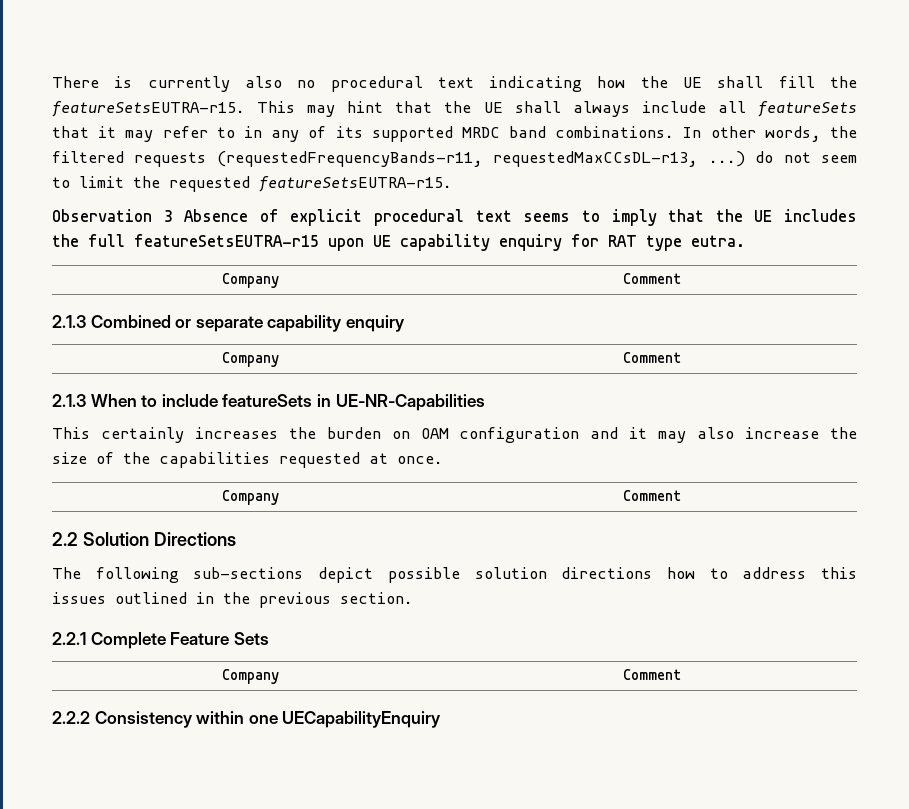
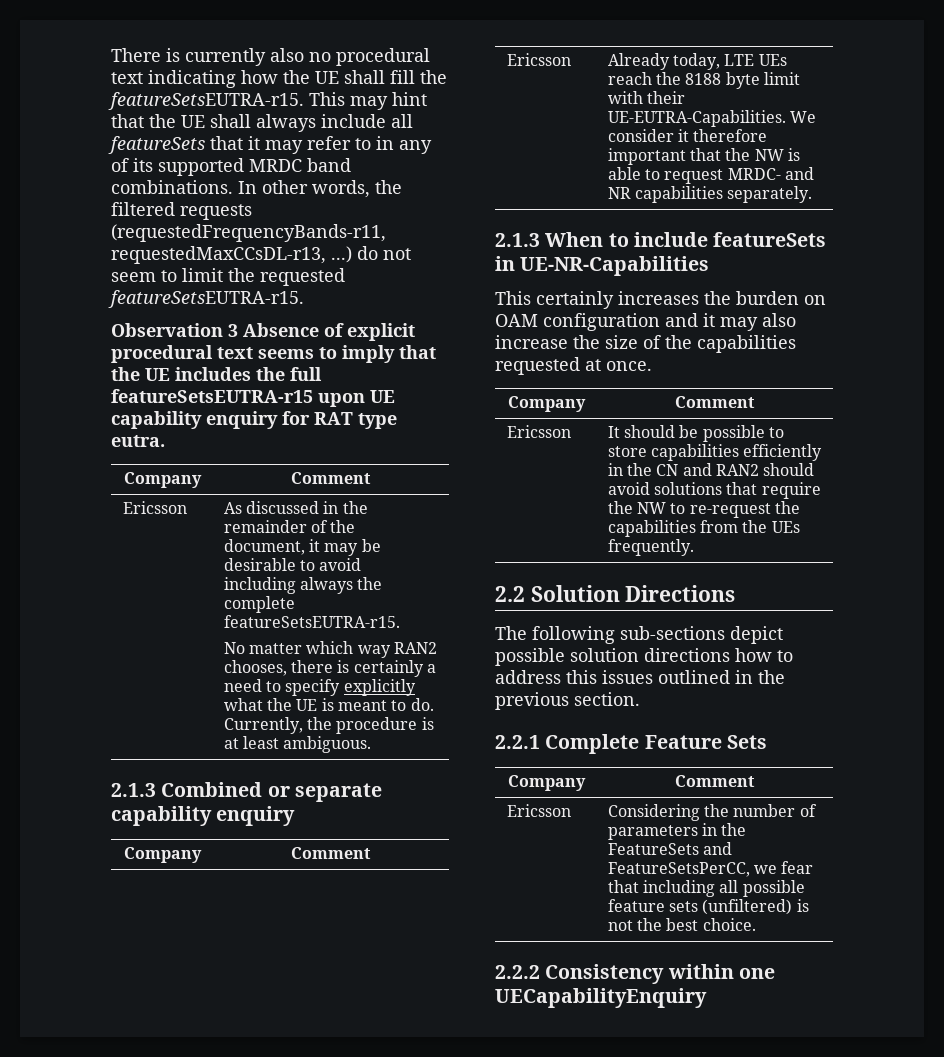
(682, 278) none -> [122,501,187,514] [223,501,368,514] [223,520,356,533] [223,539,381,556] [223,558,362,571] [223,577,383,594] [223,596,295,613] [223,615,400,628] [223,641,437,658] [223,660,436,677] [223,679,416,696] [223,698,434,711] [223,717,434,734] [223,736,372,753] // Ericsson | As discussed in the remainder of the document, it may be desirable to avoid including always the complete featureSetsEUTRA-r15. // No matter which way RAN2 chooses, there is certainly a need to specify explicitly what the UE is meant to do. Currently, the procedure is at least ambiguous.
(682, 357) none -> [506,53,571,66] [607,53,787,70] [607,72,800,89] [607,91,685,104] [607,110,816,127] [607,129,768,142] [607,148,800,165] [607,167,814,184] [607,186,813,203] // Ericsson | Already today, LTE UEs reach the 8188 byte limit with their UE-EUTRA-Capabilities. We consider it therefore important that the NW is able to request MRDC- and NR capabilities separately.
(682, 495) none -> [506,425,571,438] [607,425,784,442] [607,444,823,461] [607,463,815,476] [607,482,821,499] [607,501,800,518] [607,520,800,537] [607,539,694,556] // Ericsson | It should be possible to store capabilities efficiently in the CN and RAN2 should avoid solutions that require the NW to re-request the capabilities from the UEs frequently.
(682, 674) none -> [506,804,571,817] [607,804,817,821] [607,823,747,840] [607,842,732,855] [607,861,814,877] [607,880,805,897] [607,899,809,915] [607,918,756,931] // Ericsson | Considering the number of parameters in the FeatureSets and FeatureSetsPerCC, we fear that including all possible feature sets (unfiltered) is not the best choice.

